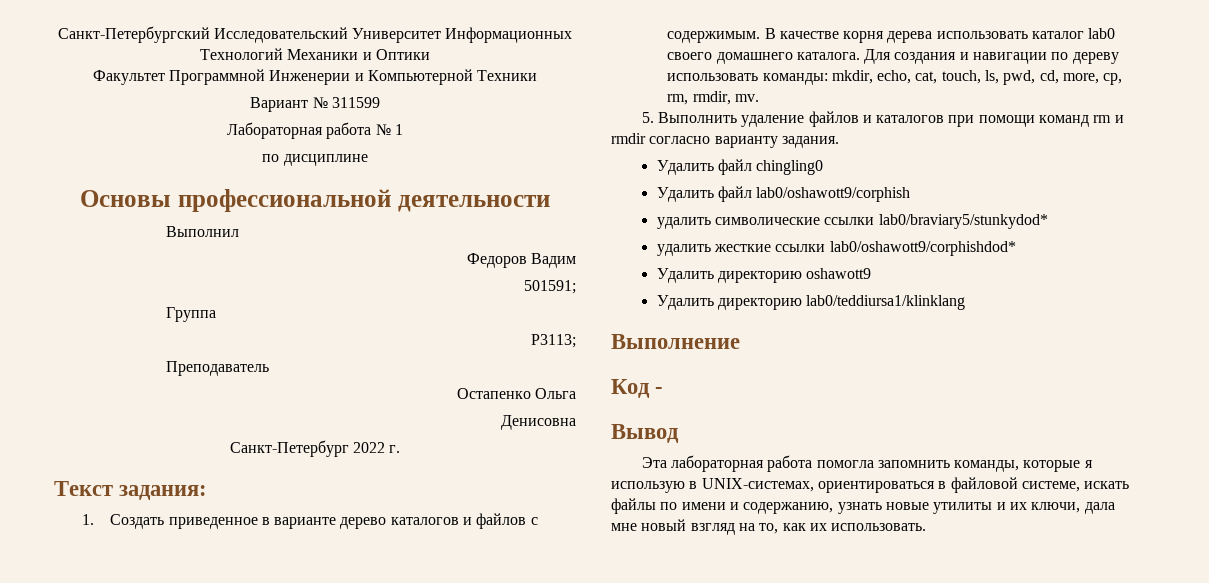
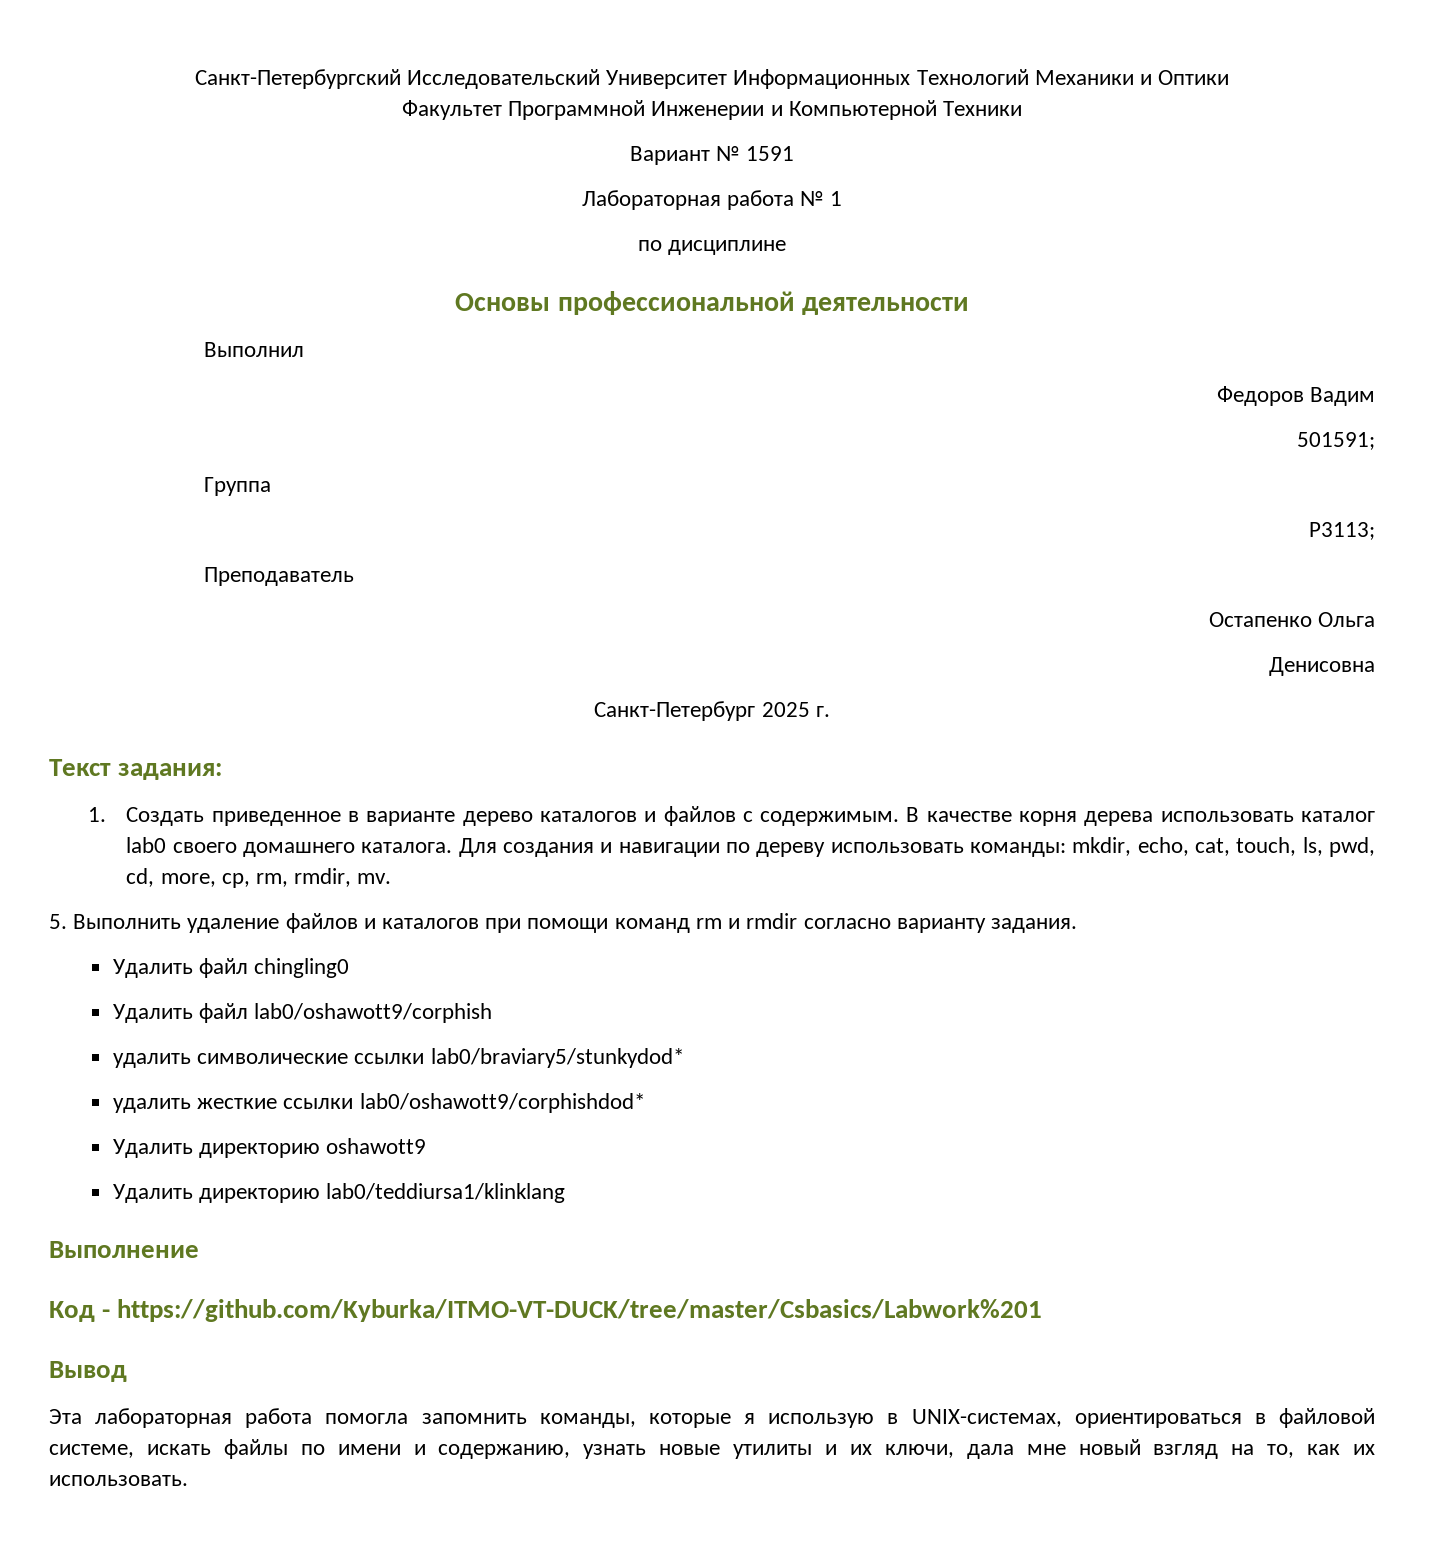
[331,97,380,108] 311599 -> [746,146,795,161] 1591
[353,442,385,453] 2022 -> [761,702,810,717] 2025
(664, 390) none -> [117,1299,1043,1322] https://github.com/Kyburka/ITMO-VT-DUCK/tree/master/Csbasics/Labwork%201

